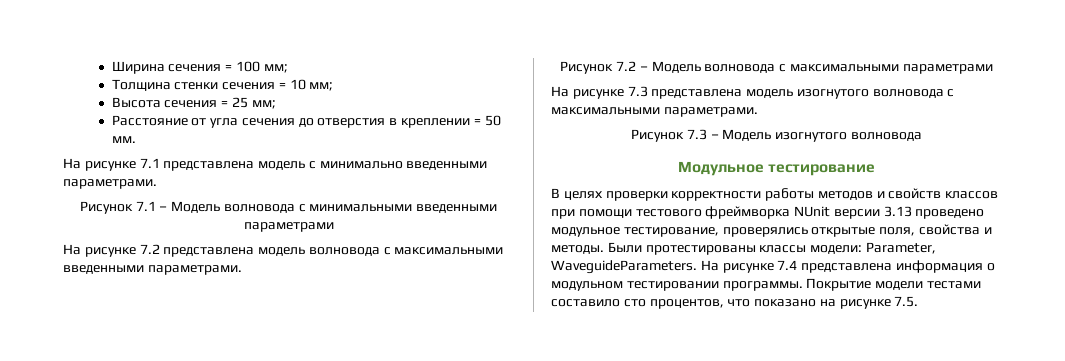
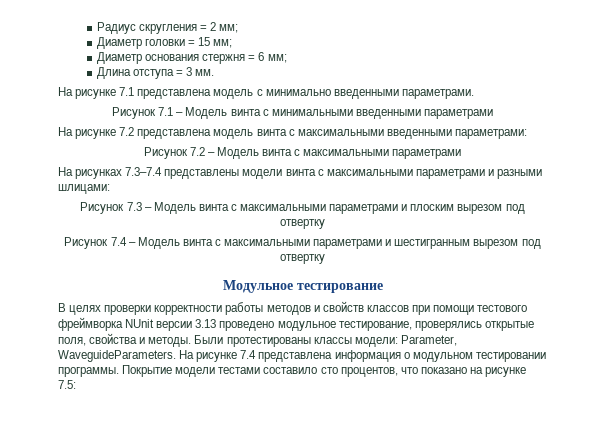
[111,61,288,74] [111,79,334,91] [111,97,276,109] [111,115,501,128] Ширина сечения = 100 мм; // Толщина стенки сечения = 10 мм; // Высота сечения = 25 мм; // Расстояние от угла сечения до отверстия в креплении = 50 -> [97,22,239,34] [97,37,233,49] [97,52,287,64] [97,67,193,79] Радиус скругления = 2 мм; // Диаметр головки = 15 мм; // Диаметр основания стержня = 6 мм; // Длина отступа = 3
[223,204,295,213] волновода -> [230,109,261,116] винта
[308,247,380,256] волновода -> [256,129,287,136] винта
[147,265,242,275] параметрами. -> [454,129,527,139] параметрами:
[704,64,776,73] волновода -> [262,149,293,156] винта
[572,86,955,99] [551,107,758,117] [631,129,922,142] рисунке 7.3 представлена модель изогнутого волновода с максимальными параметрами. // Рисунок 7.3 – Модель изогнутого волновода -> [75,167,543,179] [58,184,110,194] [80,202,525,214] [280,219,325,229] [64,237,541,249] [280,254,325,264] рисунках 7.3–7.4 представлены модели винта с максимальными параметрами и разными шлицами: // Рисунок 7.3 – Модель винта с максимальными параметрами и плоским вырезом под отвертку // Рисунок 7.4 – Модель винта с максимальными параметрами и шестигранным вырезом под отвертку
[894,296,919,307] 7.5. -> [58,380,76,389] 7.5:

